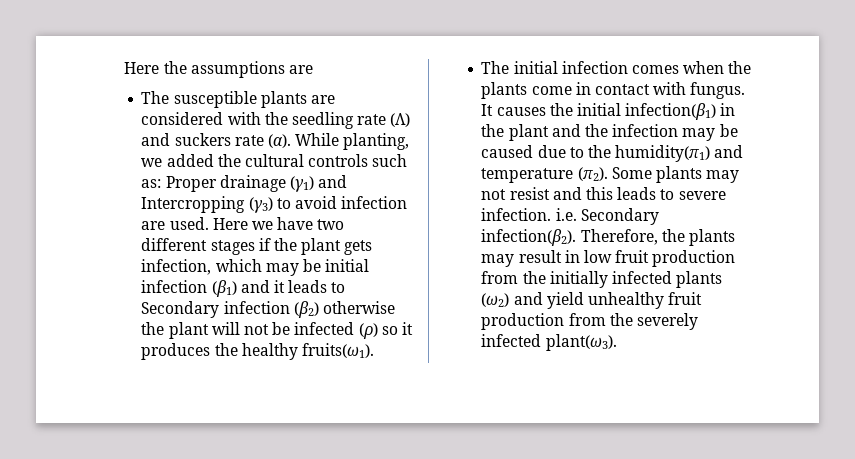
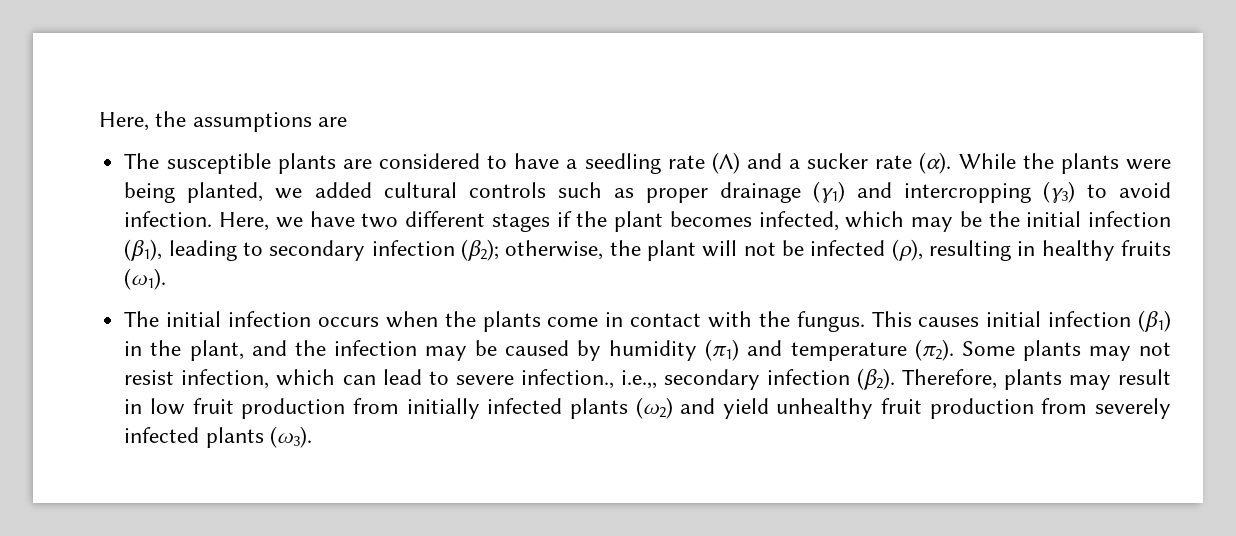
[124,62,160,74] Here -> [99,112,150,131] Here,
[227,112,288,125] with the -> [487,153,578,169] to have a
[174,133,231,146] suckers -> [789,153,869,169] a sucker
[343,133,410,150] planting, -> [1022,153,1171,174] [124,182,264,203] the plants were being planted,
[217,154,241,167] the -> (372, 190) none
[141,176,217,192] as: Proper -> [613,188,708,203] as proper
[141,196,246,213] Intercropping -> [903,183,1031,203] intercropping
[341,196,408,209] [141,217,248,230] infection are used. Here -> [124,211,270,231] infection. Here,
[344,240,373,255] [141,259,212,275] gets infection, -> [669,211,839,231] becomes infected,
[325,259,370,272] [141,280,346,297] [141,301,396,318] initial infection (β1) and it leads to Secondary infection (β2) otherwise -> [988,211,1171,227] [124,239,604,261] the initial infection (β1), leading to secondary infection (β2); otherwise,
[358,322,413,339] [141,343,375,360] (ρ) so it produces the healthy fruits(ω1). -> [891,239,1172,261] [124,268,167,290] (ρ), resulting in healthy fruits (ω1).
[632,65,680,74] comes -> [317,317,379,327] occurs
[690,82,746,99] [481,103,717,120] fungus. It causes the initial infection(β1) -> [758,310,1171,332] the fungus. This causes initial infection (β1)
[508,124,549,141] plant -> [189,340,244,361] plant,
[537,145,711,162] due to the humidity(π1) -> [577,339,740,361] by humidity (π1)
[552,187,726,200] [481,208,659,225] [481,229,685,246] and this leads to severe infection. i.e. Secondary infection(β2). Therefore, the -> [181,368,997,390] infection, which can lead to severe infection., i.e.,, secondary infection (β2). Therefore,
[522,271,546,284] the -> (399, 406) none
[609,313,633,326] the -> (1088, 406) none
[545,334,617,351] plant(ω3). -> [205,426,312,448] plants (ω3).

